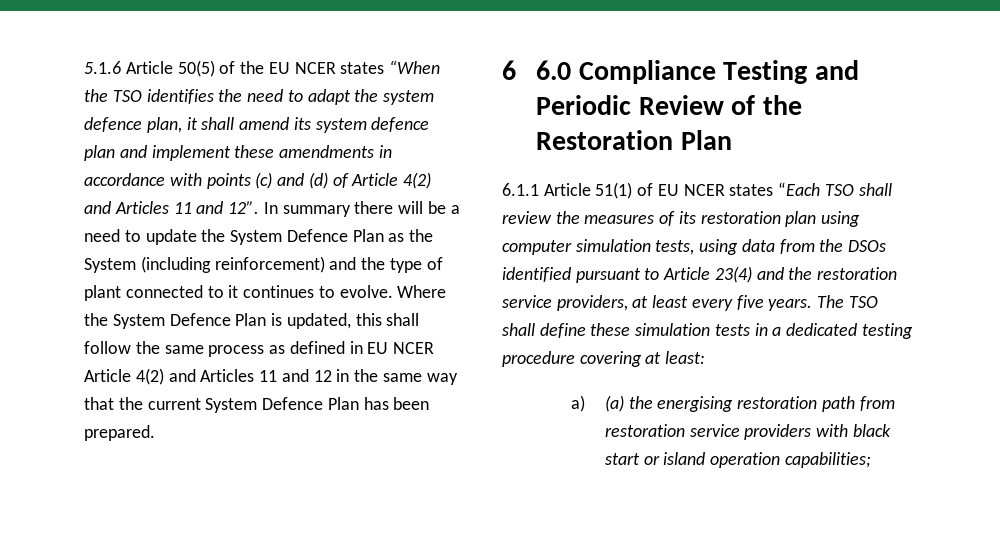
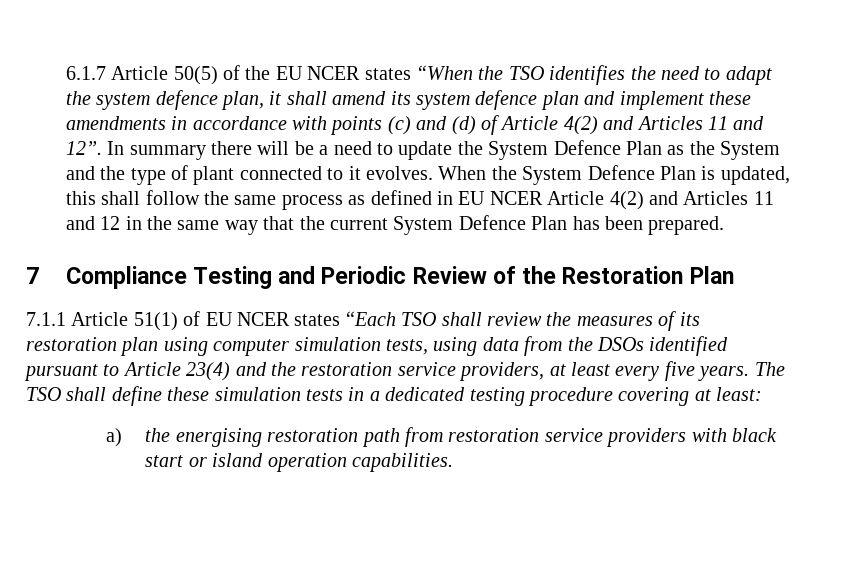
[84,61,122,74] 5.1.6 -> [65,66,106,80] 6.1.7
[141,256,325,273] (including reinforcement) -> (781, 150) none
[243,285,447,298] continues to evolve. Where -> [366,166,487,180] evolves. When
[502,60,572,80] 6 6.0 -> [26,267,39,284] 7
[502,183,539,196] 6.1.1 -> [26,312,66,326] 7.1.1
[604,395,624,412] (a) -> (122, 437) none
[784,452,871,468] capabilities; -> [352,453,454,472] capabilities.

